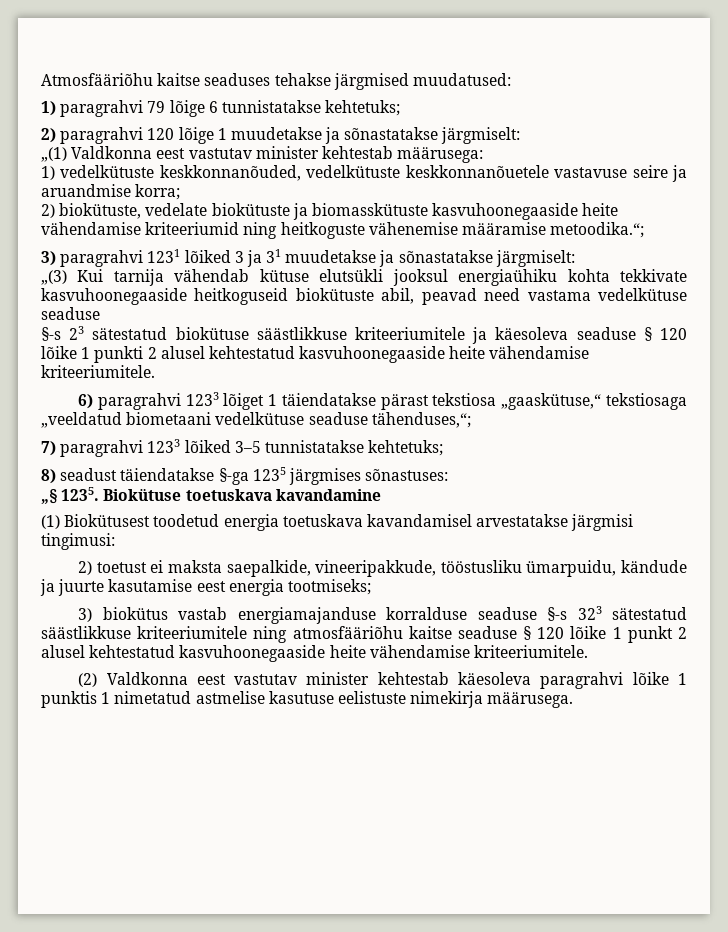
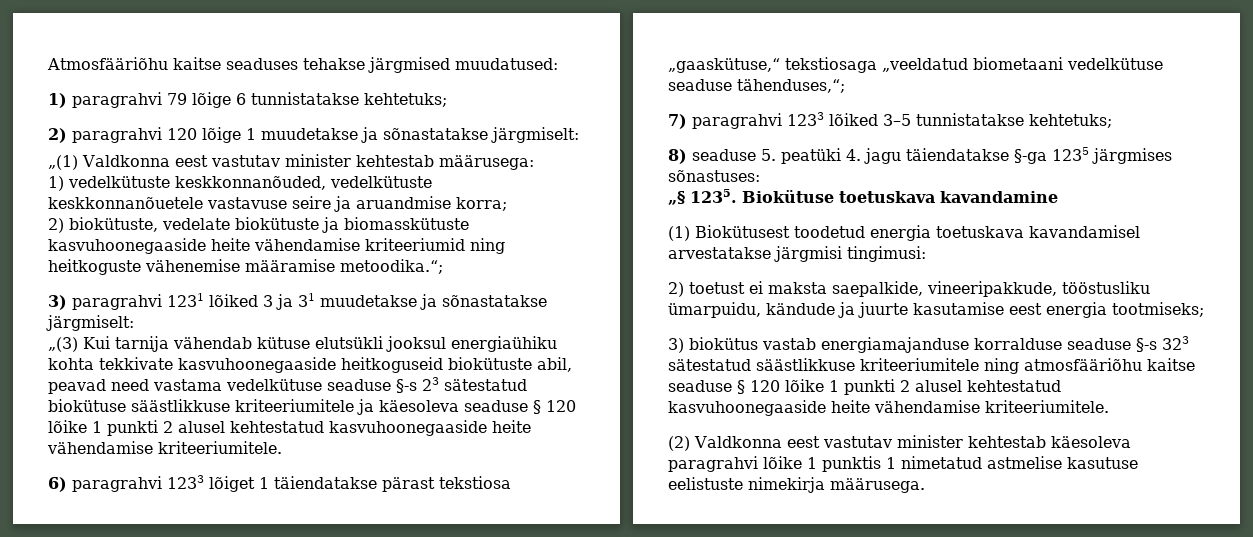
(100, 313) // -> (391, 385) none
[60,468,118,481] seadust -> [692,148,901,164] seaduse 5. peatüki 4. jagu
[627,626,673,643] punkt -> [844,379,895,395] punkti

